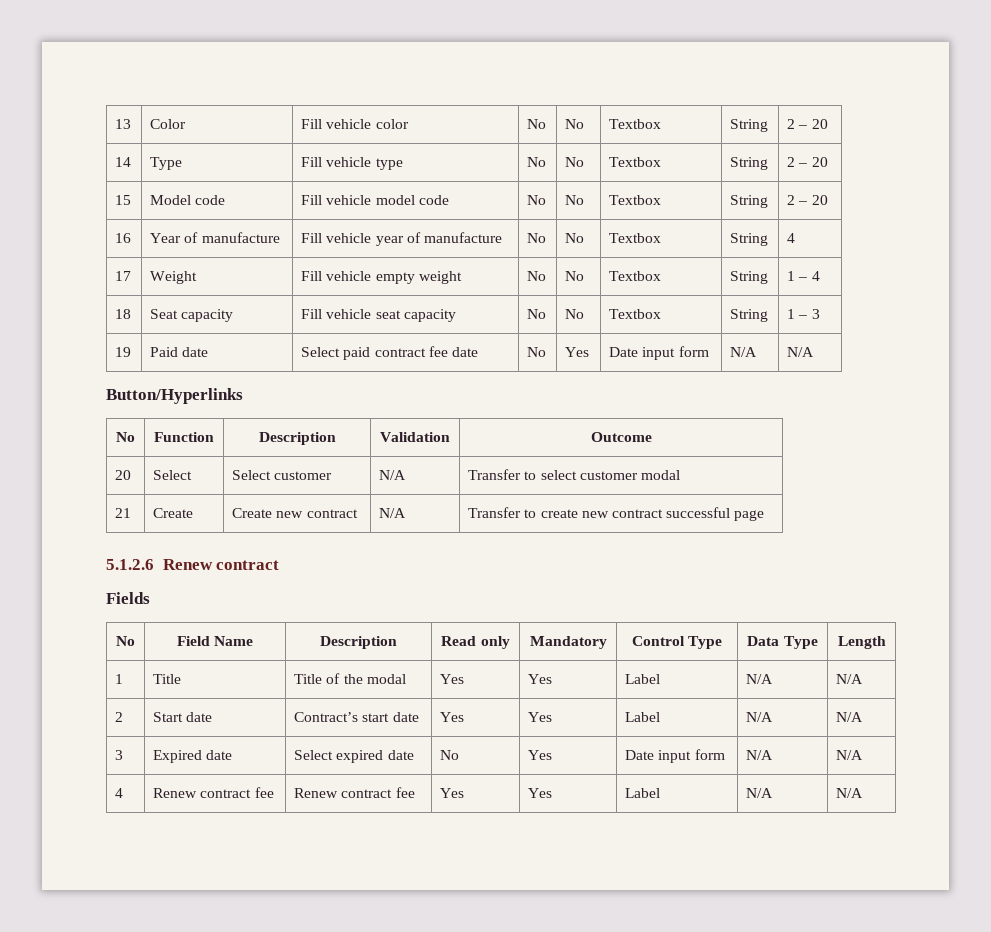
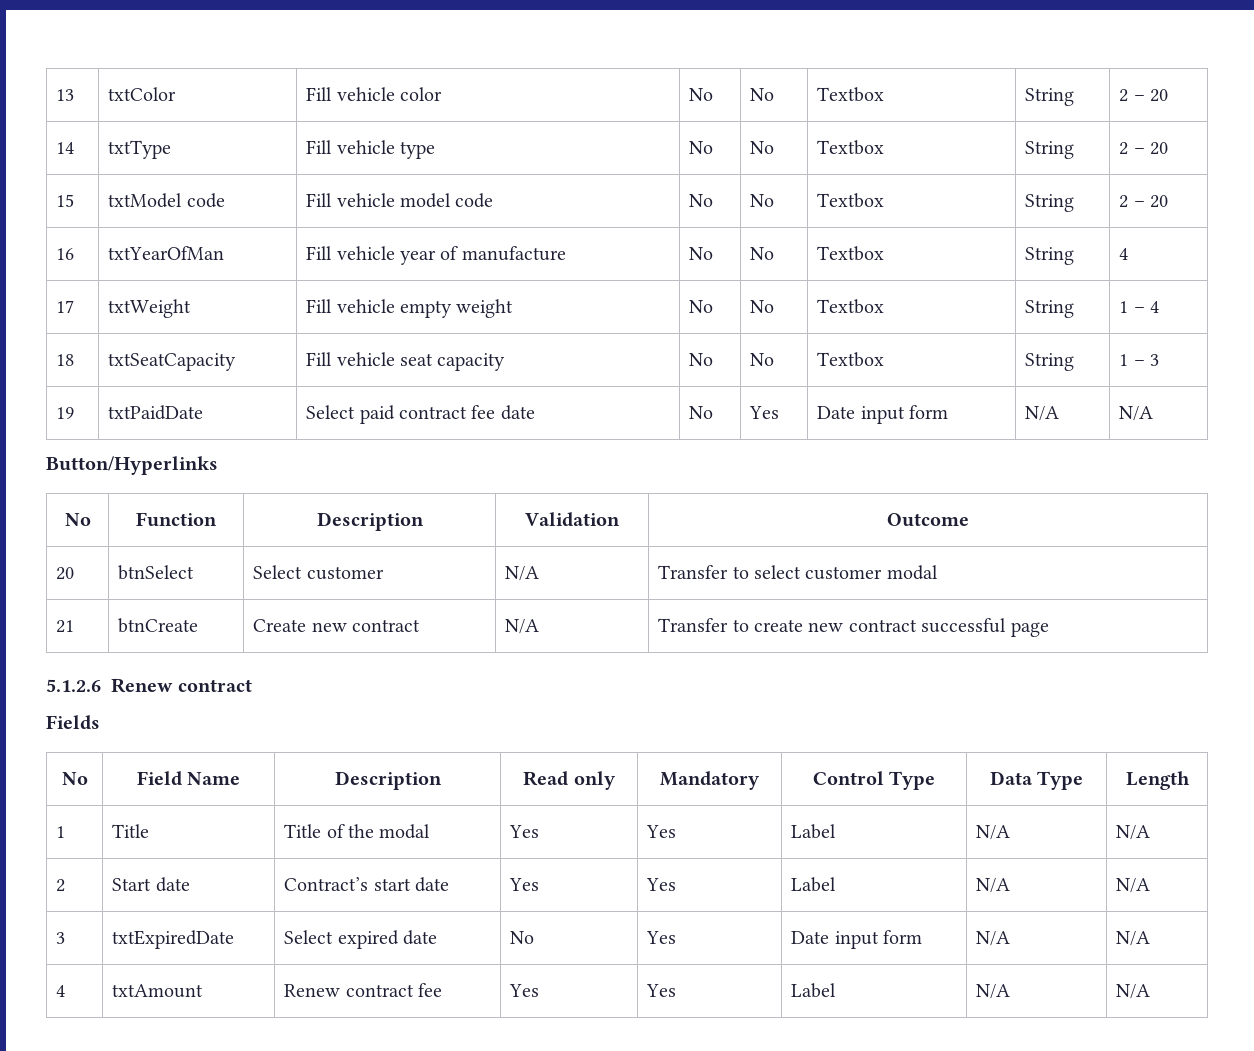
[150,119,187,129] Color -> [108,87,177,101] txtColor
[150,157,183,170] Type -> [108,140,172,159] txtType
[150,195,192,205] Model -> [108,193,183,208] txtModel
[150,232,280,243] Year of manufacture -> [108,246,225,260] txtYearOfMan
[150,271,198,284] Weight -> [108,299,192,318] txtWeight
[150,309,234,322] Seat capacity -> [108,353,237,371] txtSeatCapacity
[150,347,209,357] Paid date -> [108,405,204,420] txtPaidDate
[153,470,193,480] Select -> [118,565,195,580] btnSelect
[153,508,194,518] Create -> [118,618,199,633] btnCreate
[153,750,233,763] Expired date -> [112,930,235,949] txtExpiredDate
[153,787,274,798] Renew contract fee -> [112,984,204,998] txtAmount

